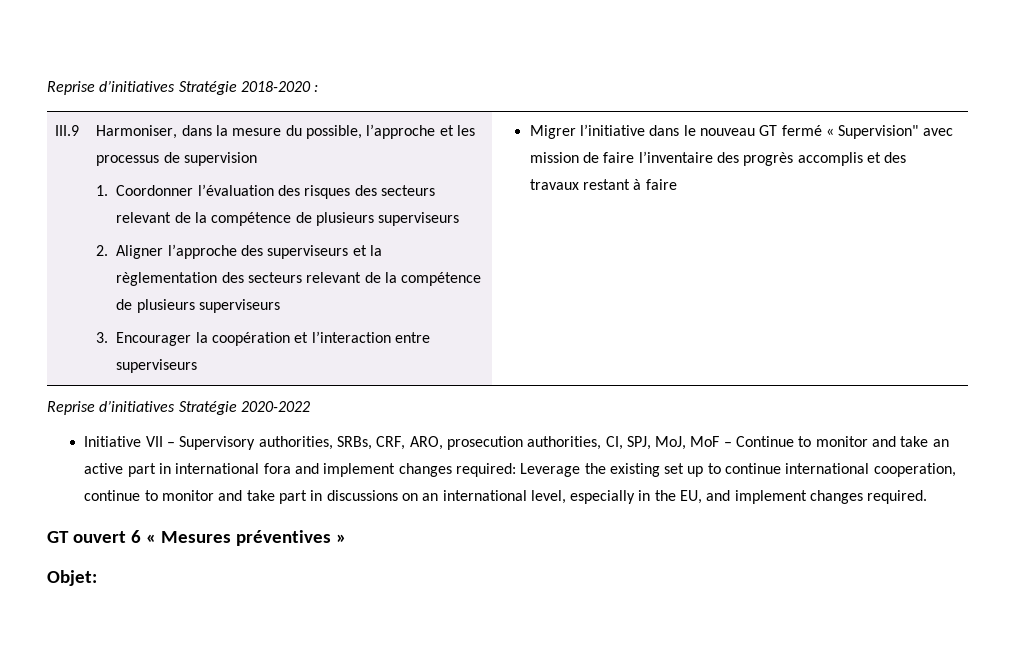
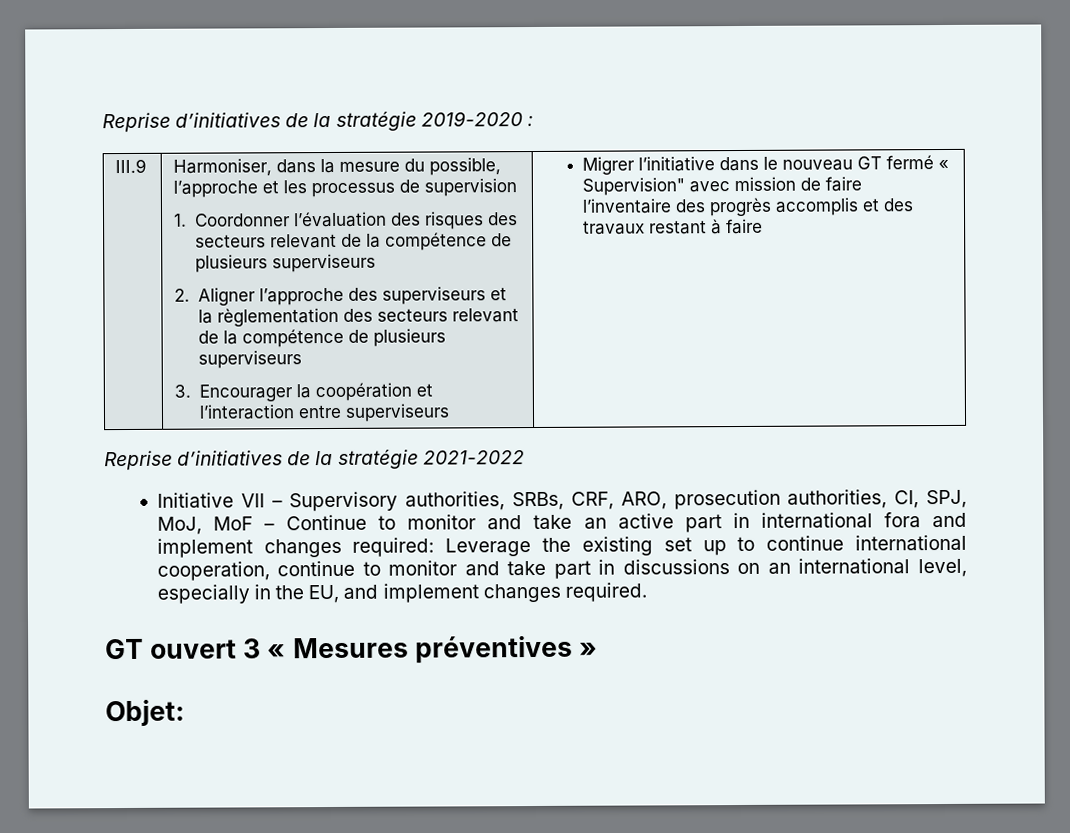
[47,80,311,95] Reprise d’initiatives Stratégie 2018-2020 -> [102,111,523,133] Reprise d’initiatives de la stratégie 2019-2020
[178,401,310,415] Stratégie 2020-2022 -> [287,449,525,469] de la stratégie 2021-2022
[130,530,141,543] 6 -> [243,638,262,659] 3

